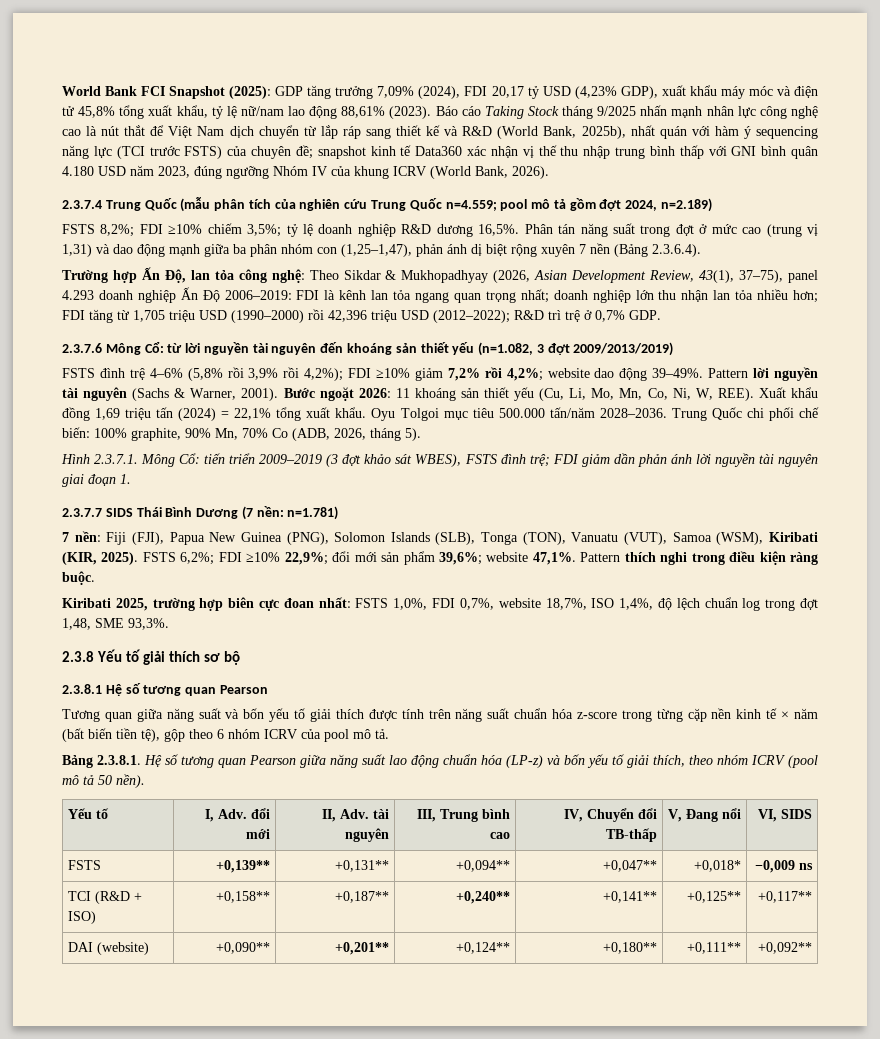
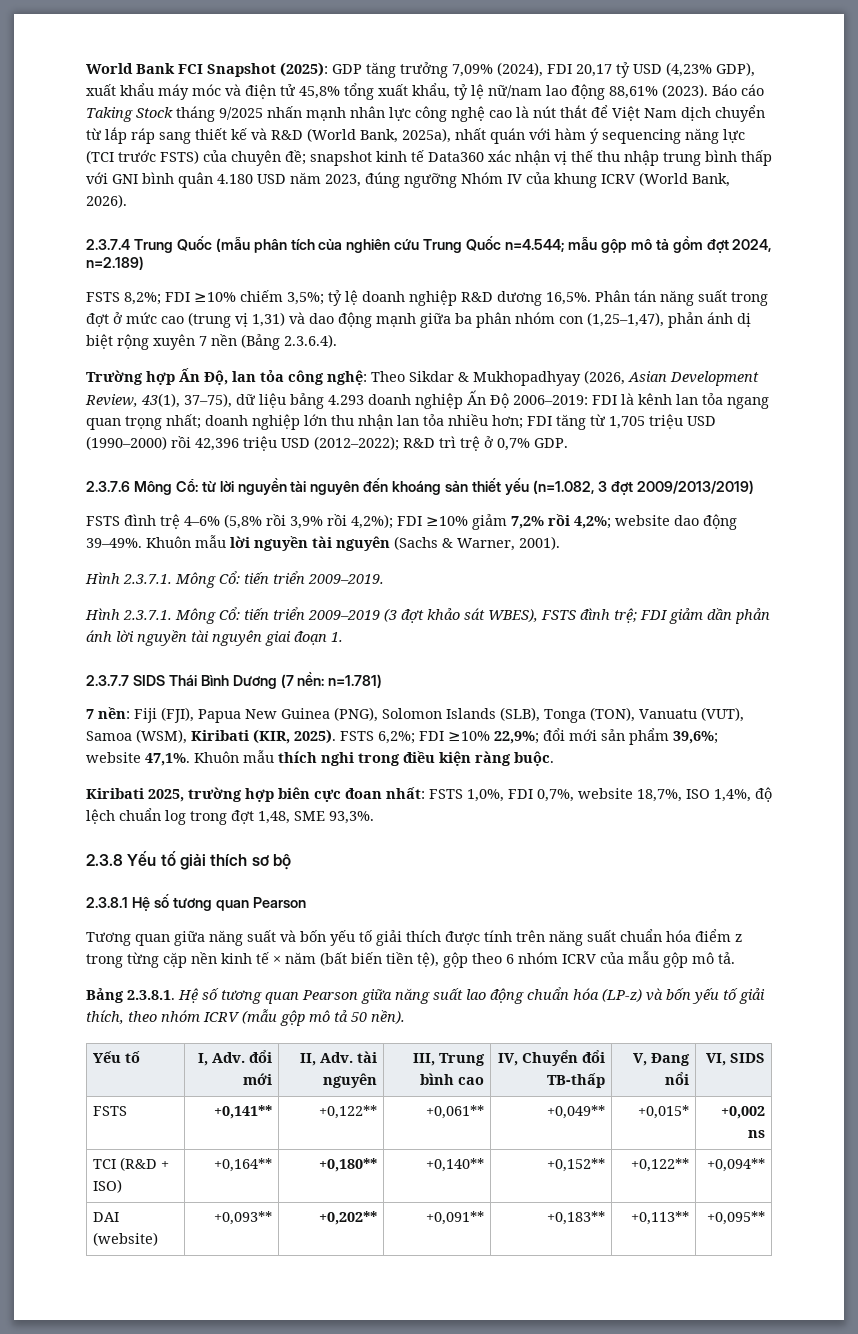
[581,126,626,139] 2025b), -> [402,128,451,143] 2025a),
[445,199,528,211] n=4.559; pool -> [505,236,627,254] n=4.544; mẫu gộp
[788,270,819,283] panel -> [236,393,324,409] dữ liệu bảng
[708,368,749,378] Pattern -> [146,535,226,548] Khuôn mẫu
[283,387,818,401] [62,407,819,421] [62,427,421,441] Bước ngoặt 2026: 11 khoáng sản thiết yếu (Cu, Li, Mo, Mn, Co, Ni, W, REE). Xuất khẩu đồng 1,69 triệu tấn (2024) = 22,1% tổng xuất khẩu. Oyu Tolgoi mục tiêu 500.000 tấn/năm 2028–2036. Trung Quốc chi phối chế biến: 100% graphite, 90% Mn, 70% Co (ADB, 2026, tháng 5). -> [85,571,384,588] // Hình 2.3.7.1. Mông Cổ: tiến triển 2009–2019.
[580,552,621,562] Pattern -> [194,750,274,763] Khuôn mẫu
[576,712,617,719] z-score -> [695,929,742,942] điểm z
[324,729,349,742] pool -> [628,951,688,968] mẫu gộp
[788,755,818,768] (pool -> [242,1009,305,1026] (mẫu gộp
[216,860,271,873] [335,860,390,872] [456,860,511,872] [603,860,658,872] [694,860,742,872] [755,860,796,873] +0,139** | +0,131** | +0,094** | +0,047** | +0,018* | −0,009 -> [214,1105,273,1119] [319,1105,378,1119] [426,1105,485,1119] [547,1105,606,1119] [638,1105,690,1119] [721,1106,766,1119] +0,141** | +0,122** | +0,061** | +0,049** | +0,015* | +0,002
[216,891,271,903] [335,891,390,903] [456,891,511,904] [603,891,658,903] [687,891,742,903] [758,891,813,903] [67,942,149,955] [216,942,271,954] [335,942,390,955] [456,942,511,954] [603,942,658,954] [687,942,742,954] [758,942,813,954] +0,158** | +0,187** | +0,240** | +0,141** | +0,125** | +0,117** // DAI (website) | +0,090** | +0,201** | +0,124** | +0,180** | +0,111** | +0,092** -> [214,1158,273,1172] [319,1158,378,1172] [426,1158,485,1172] [547,1158,606,1172] [631,1158,690,1172] [707,1158,766,1172] [92,1212,119,1222] [92,1232,158,1246] [214,1211,273,1225] [319,1211,378,1225] [426,1211,485,1225] [547,1211,606,1225] [631,1211,690,1225] [707,1211,766,1225] +0,164** | +0,180** | +0,140** | +0,152** | +0,122** | +0,094** // DAI (website) | +0,093** | +0,202** | +0,091** | +0,183** | +0,113** | +0,095**

